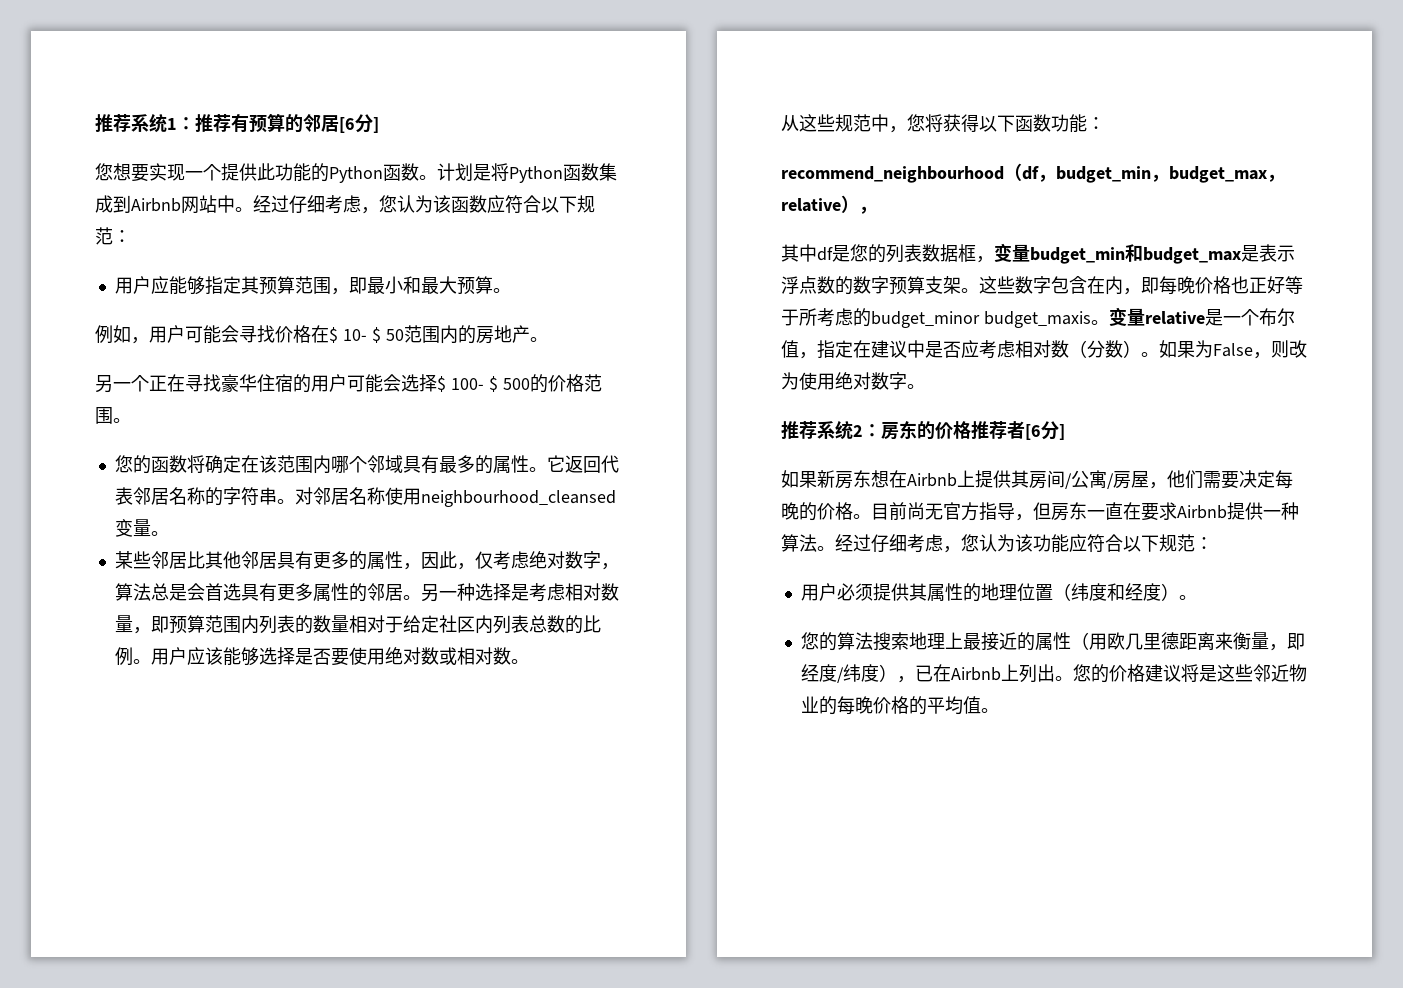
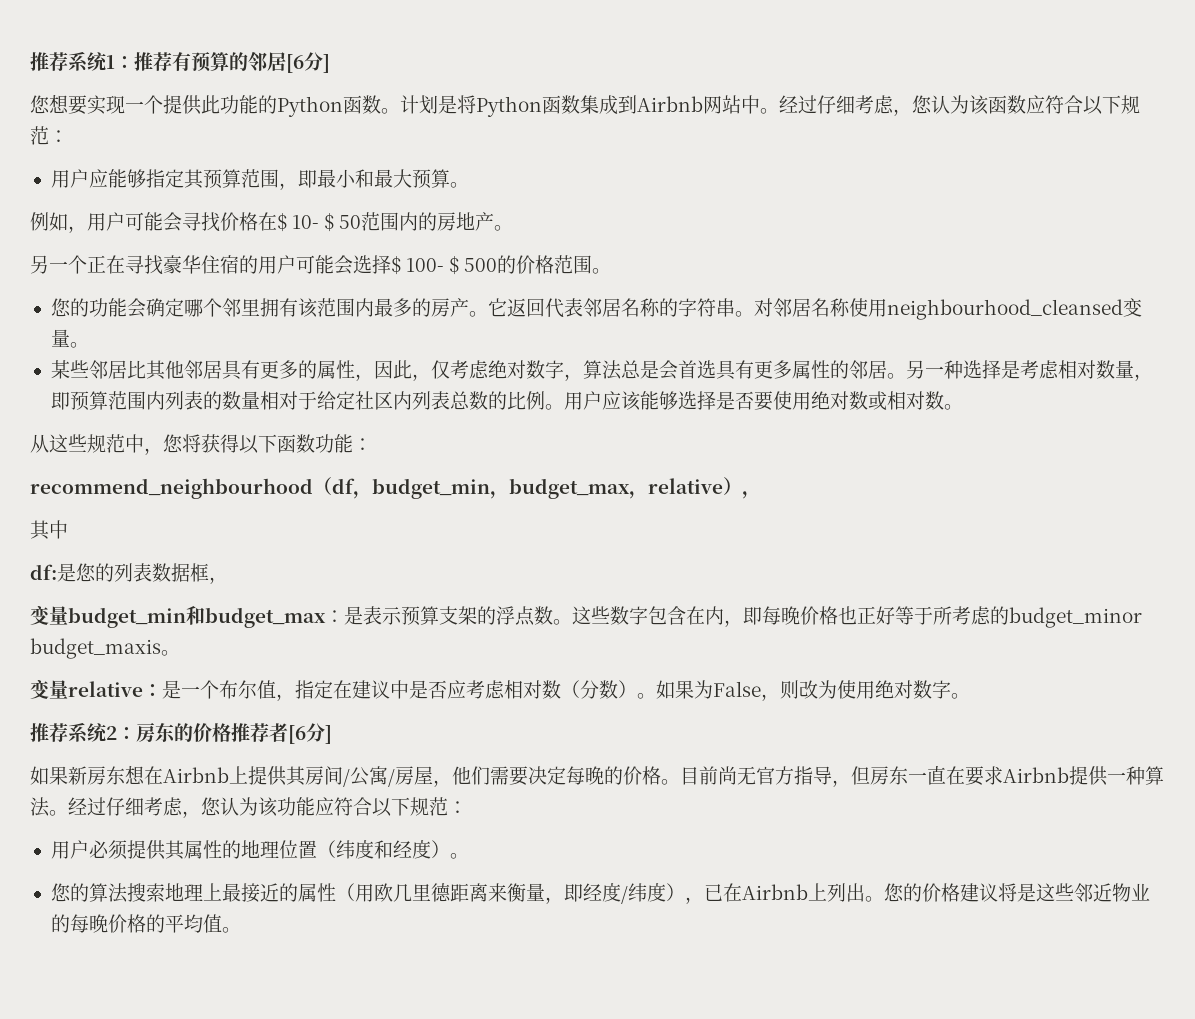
[150,455,529,474] 函数将确定在该范围内哪个邻域具有最多的属性 -> [88,298,469,318] 功能会确定哪个邻里拥有该范围内最多的房产
[817,247,833,261] df -> [30,564,57,580] // df:
(994, 259) none -> (228, 580) //
[1241,244,1295,262] [781,276,961,295] 是表示浮点数的数字预算支架 -> [325,606,553,626] ：是表示预算支架的浮点数
(1109, 322) none -> (180, 653) //
(1205, 318) none -> [143,684,162,697] ：

